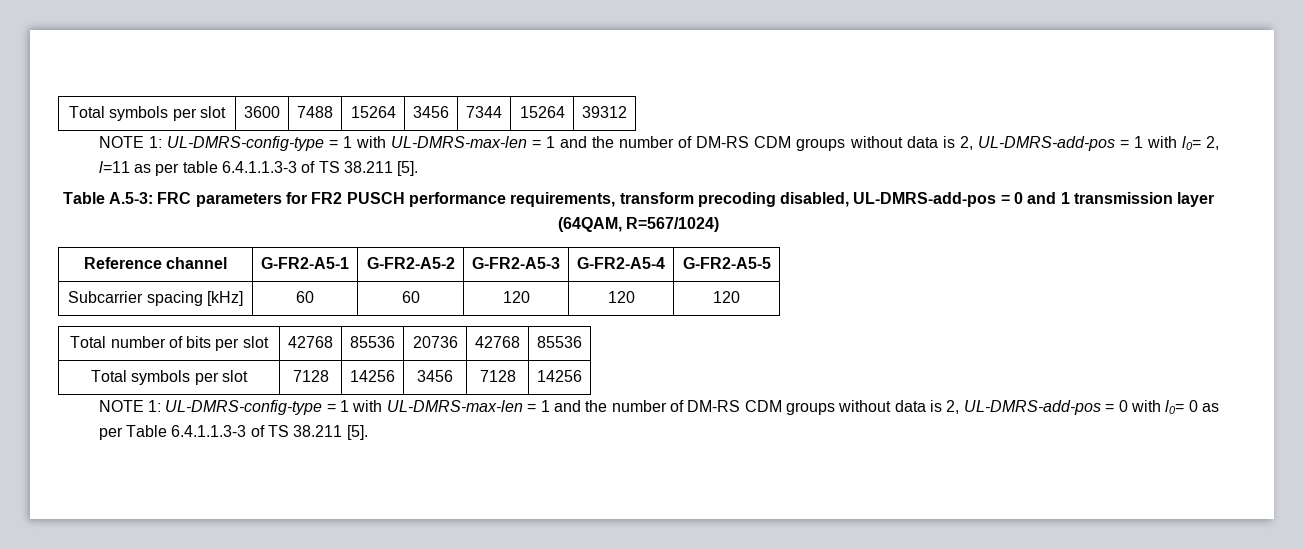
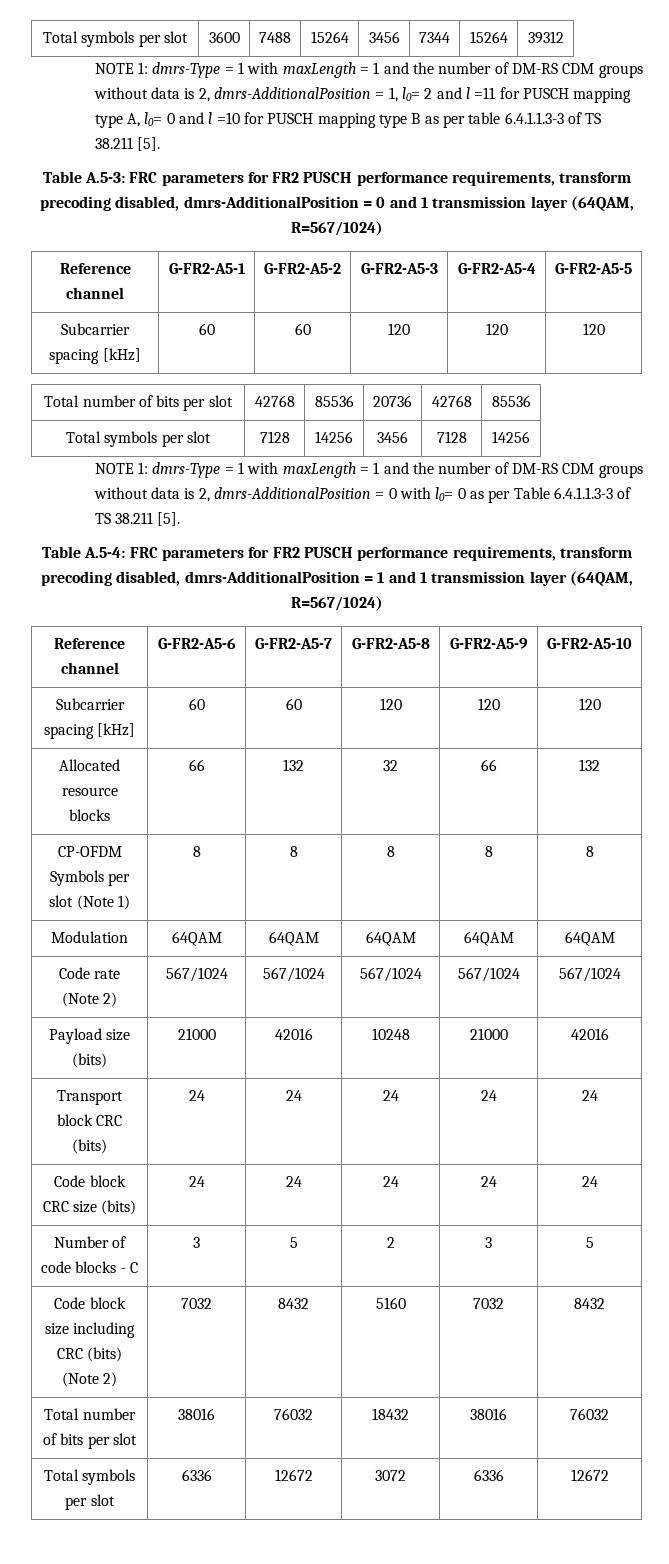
[166,136,527,151] UL-DMRS-config-type = 1 with UL-DMRS-max-len -> [152,62,356,78] dmrs-Type = 1 with maxLength
[977,136,1220,151] [98,161,130,173] UL-DMRS-add-pos = 1 with l0= 2, l=11 -> [214,87,632,103] [94,112,421,128] dmrs-AdditionalPosition = 1, l0= 2 and l =11 for PUSCH mapping type A, l0= 0 and l =10 for PUSCH mapping type B
[853,192,997,207] UL-DMRS-add-pos -> [183,196,359,208] dmrs-AdditionalPosition
[165,400,523,415] UL-DMRS-config-type = 1 with UL-DMRS-max-len -> [152,462,356,478] dmrs-Type = 1 with maxLength
[963,400,1101,415] UL-DMRS-add-pos -> [214,487,372,499] dmrs-AdditionalPosition
(368, 432) none -> [42,546,632,561] [41,571,633,586] [291,596,383,611] [54,638,125,649] [60,662,119,674] [157,638,236,649] [255,638,332,649] [351,638,430,649] [449,638,528,649] [547,638,632,649] [55,698,125,710] [43,723,136,739] [188,698,205,710] [285,698,302,710] [379,698,402,710] [477,698,500,710] [578,698,601,710] [59,759,120,771] [61,787,118,796] [69,809,110,821] [188,759,205,771] [283,759,304,771] [383,760,398,771] [480,759,497,771] [579,759,600,771] [57,846,122,857] [49,870,131,886] [49,895,130,910] [192,846,201,857] [289,846,298,857] [386,846,395,857] [484,846,493,857] [585,846,594,857] [51,931,128,943] [171,931,222,946] [268,931,319,946] [365,931,416,946] [463,931,514,946] [564,931,615,946] [58,967,121,979] [61,992,118,1007] [165,967,228,982] [262,967,325,982] [359,967,422,982] [457,967,520,982] [558,967,621,982] [48,1028,131,1044] [72,1053,107,1068] [177,1028,216,1040] [274,1028,313,1040] [371,1028,410,1040] [469,1028,508,1040] [570,1028,609,1040] [57,1090,123,1105] [56,1114,123,1126] [72,1139,107,1154] [188,1090,205,1101] [285,1090,302,1101] [382,1090,399,1101] [480,1090,497,1101] [581,1090,598,1101] [54,1175,126,1187] [42,1200,137,1215] [188,1176,205,1187] [285,1176,302,1187] [382,1176,399,1187] [480,1176,497,1187] [581,1176,598,1187] [53,1236,127,1248] [41,1261,138,1273] [193,1237,201,1248] [289,1237,298,1248] [386,1237,395,1248] [485,1237,492,1248] [585,1237,594,1248] [54,1297,126,1309] [44,1322,136,1338] [56,1347,123,1362] [61,1372,118,1387] [181,1298,213,1309] [278,1298,309,1309] [375,1297,406,1309] [473,1298,504,1309] [574,1298,605,1309] [44,1408,136,1420] [43,1433,137,1449] [178,1408,216,1420] [274,1408,313,1420] [372,1408,409,1420] [470,1408,507,1420] [570,1408,609,1420] [43,1469,136,1485] [65,1494,115,1510] [181,1469,212,1481] [274,1469,313,1481] [375,1470,406,1481] [473,1469,504,1481] [570,1469,609,1481] // Table A.5-4: FRC parameters for FR2 PUSCH performance requirements, transform precoding disabled, dmrs-AdditionalPosition = 1 and 1 transmission layer (64QAM, R=567/1024) // Reference channel | G-FR2-A5-6 | G-FR2-A5-7 | G-FR2-A5-8 | G-FR2-A5-9 | G-FR2-A5-10 // Subcarrier spacing [kHz] | 60 | 60 | 120 | 120 | 120 // Allocated resource blocks | 66 | 132 | 32 | 66 | 132 // CP-OFDM Symbols per slot (Note 1) | 8 | 8 | 8 | 8 | 8 // Modulation | 64QAM | 64QAM | 64QAM | 64QAM | 64QAM // Code rate (Note 2) | 567/1024 | 567/1024 | 567/1024 | 567/1024 | 567/1024 // Payload size (bits) | 21000 | 42016 | 10248 | 21000 | 42016 // Transport block CRC (bits) | 24 | 24 | 24 | 24 | 24 // Code block CRC size (bits) | 24 | 24 | 24 | 24 | 24 // Number of code blocks - C | 3 | 5 | 2 | 3 | 5 // Code block size including CRC (bits) (Note 2) | 7032 | 8432 | 5160 | 7032 | 8432 // Total number of bits per slot | 38016 | 76032 | 18432 | 38016 | 76032 // Total symbols per slot | 6336 | 12672 | 3072 | 6336 | 12672

